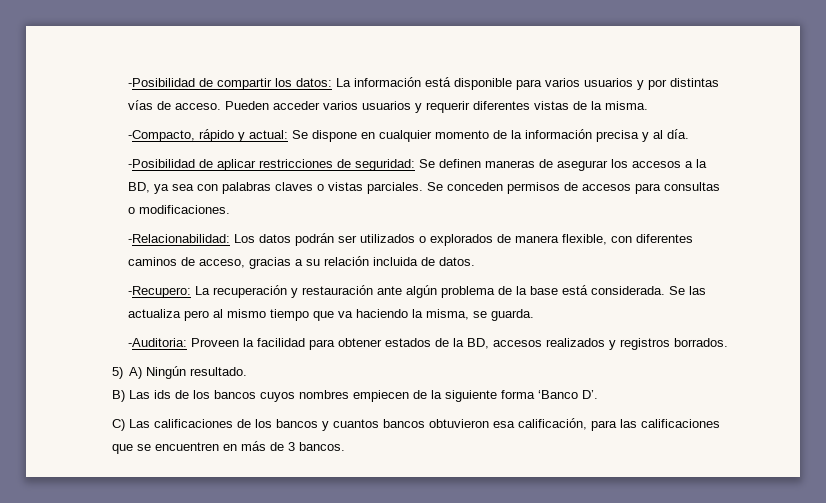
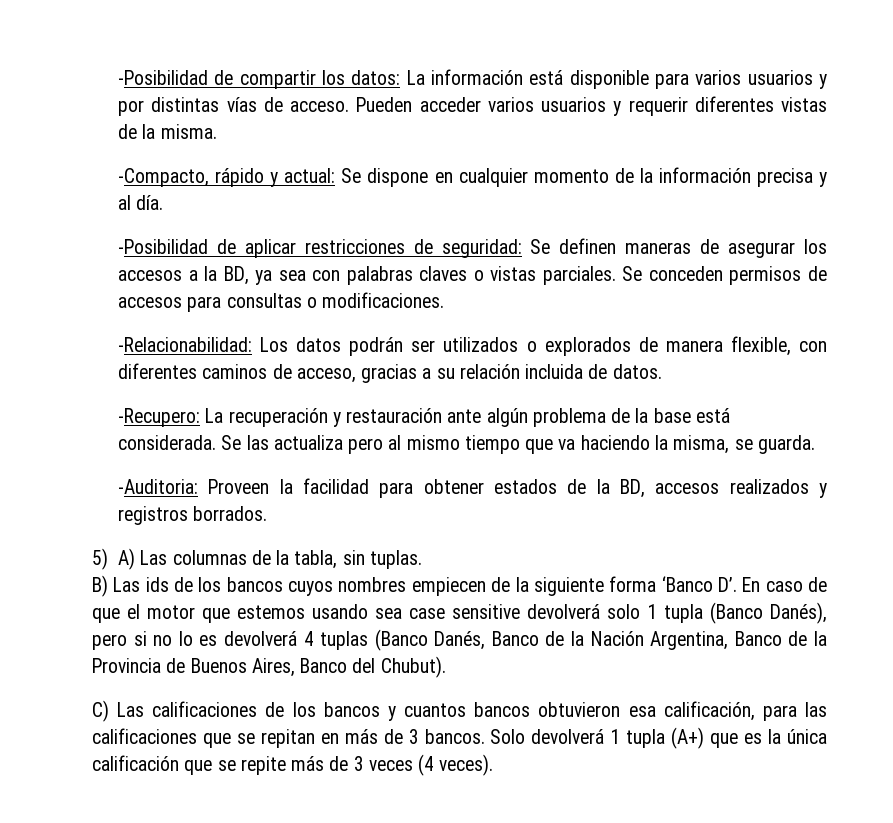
[146,366,248,379] Ningún resultado. -> [140,550,422,569] Las columnas de la tabla, sin tuplas.
(598, 394) none -> [742,577,828,592] [92,602,827,624] [92,629,827,651] [92,656,446,678] En caso de que el motor que estemos usando sea case sensitive devolverá solo 1 tupla (Banco Danés), pero si no lo es devolverá 4 tuplas (Banco Danés, Banco de la Nación Argentina, Banco de la Provincia de Buenos Aires, Banco del Chubut).
[154,442,219,451] encuentren -> [260,729,315,748] repitan
(345, 446) none -> [490,727,828,749] [92,754,494,776] Solo devolverá 1 tupla (A+) que es la única calificación que se repite más de 3 veces (4 veces).

